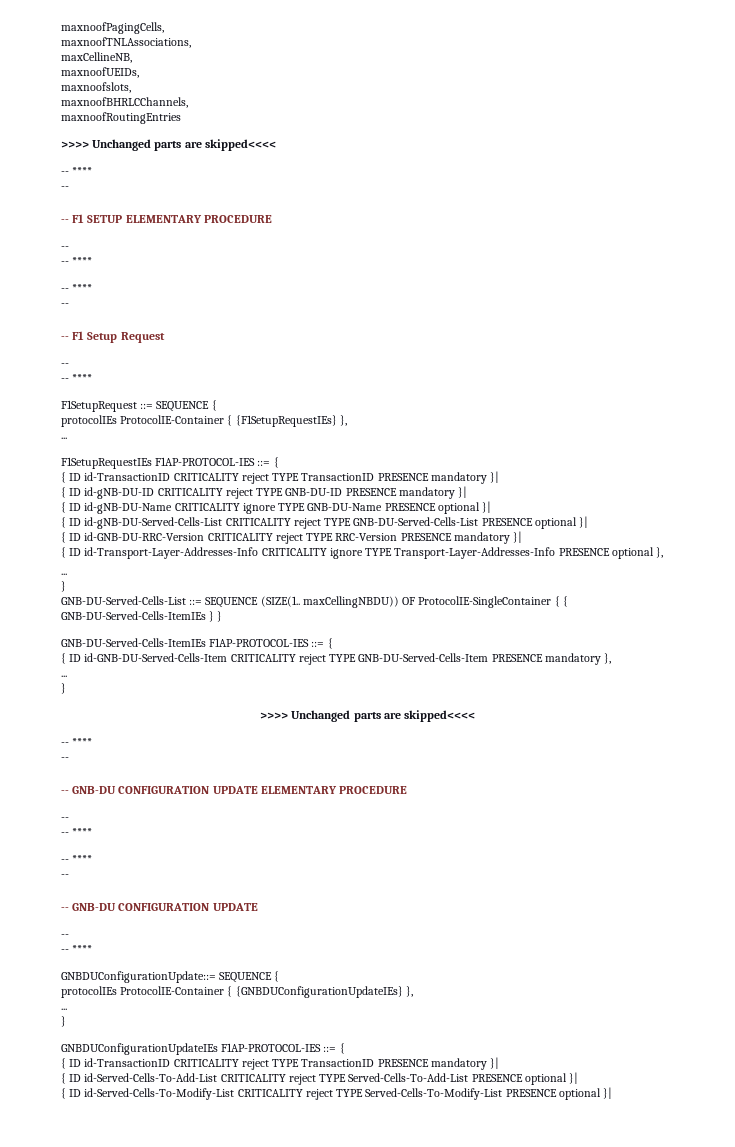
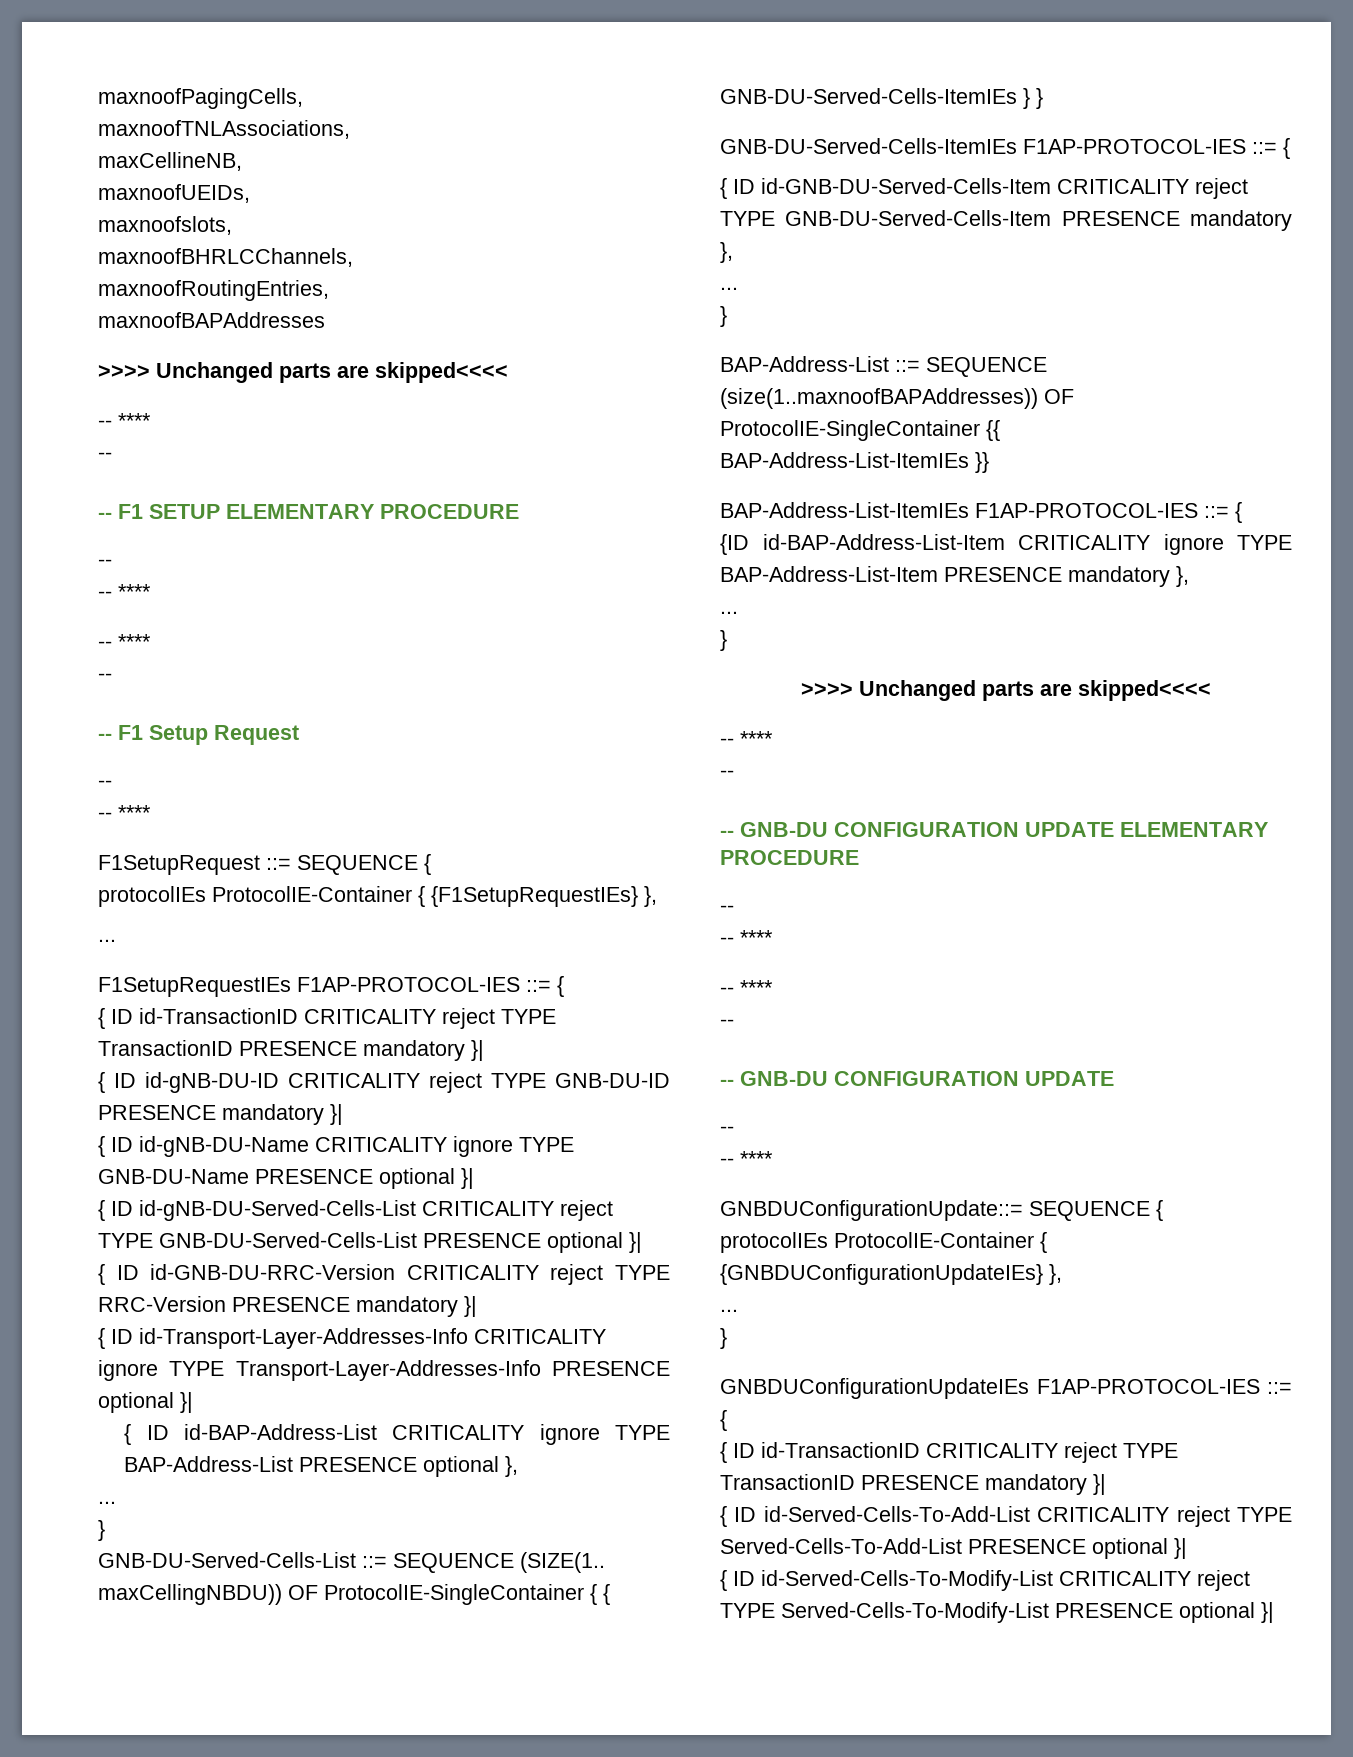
[61,112,181,124] maxnoofRoutingEntries -> [98,280,329,301] [98,312,325,328] maxnoofRoutingEntries, // maxnoofBAPAddresses
(654, 553) none -> [180,1392,193,1413] [124,1424,670,1445] [124,1456,500,1477] }| // { ID id-BAP-Address-List CRITICALITY ignore TYPE BAP-Address-List PRESENCE optional
(66, 688) none -> [720,356,1047,377] [720,388,1074,409] [720,420,1000,441] [720,452,989,473] [720,502,1242,523] [720,534,1292,555] [720,566,1189,587] [720,611,738,614] [720,630,727,651] // BAP-Address-List ::= SEQUENCE (size(1..maxnoofBAPAddresses)) OF ProtocolIE-SingleContainer {{ // BAP-Address-List-ItemIEs }} // BAP-Address-List-ItemIEs F1AP-PROTOCOL-IES ::= { // {ID id-BAP-Address-List-Item CRITICALITY ignore TYPE BAP-Address-List-Item PRESENCE mandatory }, // ... // }

